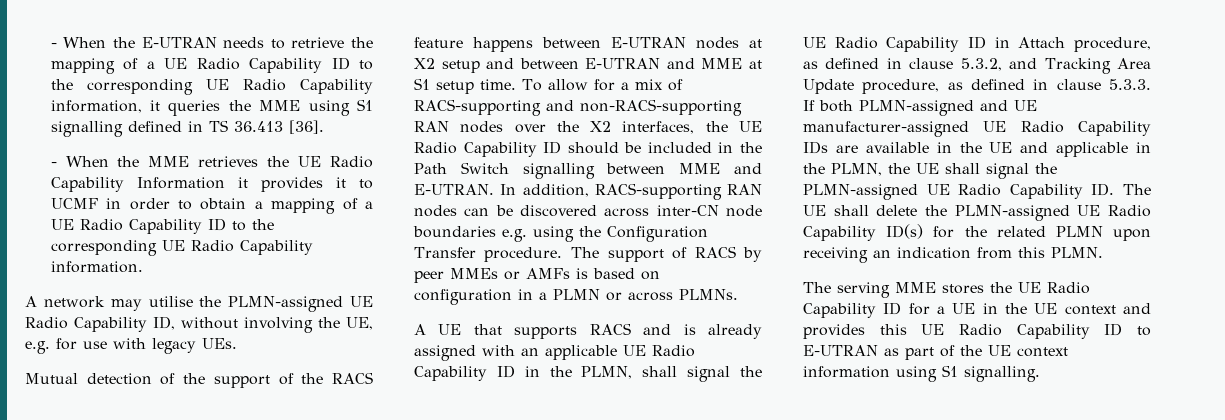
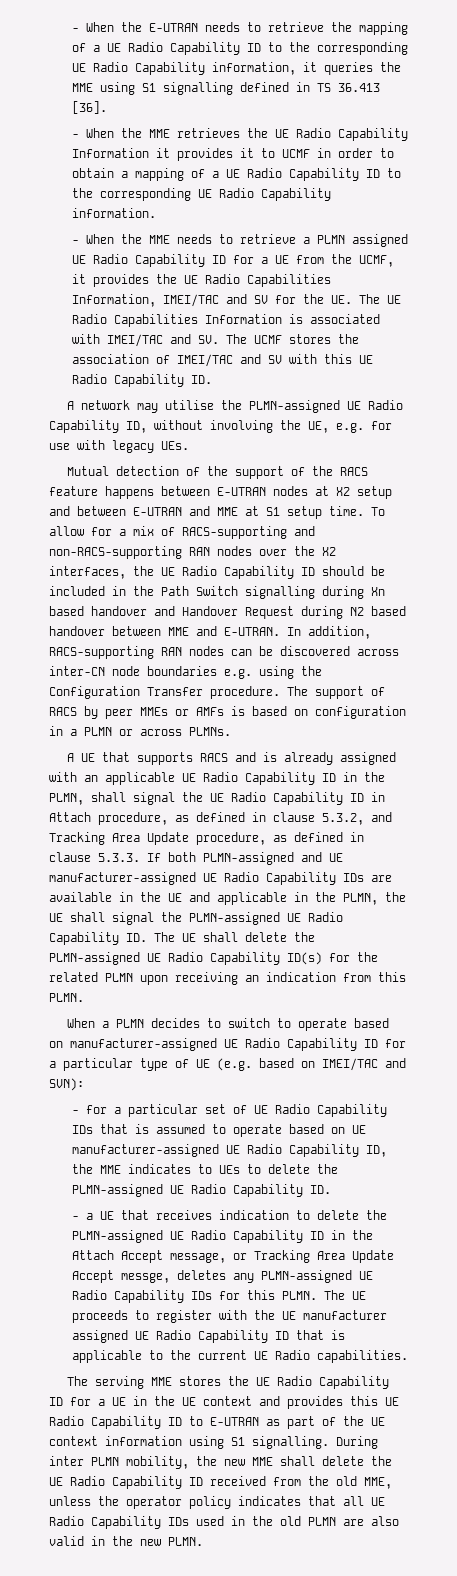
(143, 267) none -> [71,234,408,247] [71,254,394,267] [71,274,331,287] [71,294,401,307] [71,314,380,327] [71,334,359,347] [71,354,373,367] [71,374,212,387] // - When the MME needs to retrieve a PLMN assigned UE Radio Capability ID for a UE from the UCMF, it provides the UE Radio Capabilities Information, IMEI/TAC and SV for the UE. The UE Radio Capabilities Information is associated with IMEI/TAC and SV. The UCMF stores the association of IMEI/TAC and SV with this UE Radio Capability ID.
(595, 171) none -> [322,586,385,599] [49,606,406,619] [49,626,105,636] during Xn based handover and Handover Request during N2 based handover
(1103, 252) none -> [66,1018,389,1031] [49,1038,406,1051] [49,1058,406,1071] [49,1078,84,1091] [71,1104,387,1117] [71,1124,366,1137] [71,1144,387,1157] [71,1164,338,1174] [71,1184,331,1197] [71,1210,387,1220] [71,1230,373,1243] [71,1250,394,1263] [71,1270,373,1283] [71,1290,366,1303] [71,1310,387,1323] [71,1330,345,1343] [71,1350,408,1363] // When a PLMN decides to switch to operate based on manufacturer-assigned UE Radio Capability ID for a particular type of UE (e.g. based on IMEI/TAC and SVN): // - for a particular set of UE Radio Capability IDs that is assumed to operate based on UE manufacturer-assigned UE Radio Capability ID, the MME indicates to UEs to delete the PLMN-assigned UE Radio Capability ID. // - a UE that receives indication to delete the PLMN-assigned UE Radio Capability ID in the Attach Accept message, or Tracking Area Update Accept messge, deletes any PLMN-assigned UE Radio Capability IDs for this PLMN. The UE proceeds to register with the UE manufacturer assigned UE Radio Capability ID that is applicable to the current UE Radio capabilities.
(1040, 374) none -> [336,1436,378,1449] [49,1456,392,1469] [49,1476,392,1489] [49,1496,385,1509] [49,1516,399,1529] [49,1536,203,1546] During inter PLMN mobility, the new MME shall delete the UE Radio Capability ID received from the old MME, unless the operator policy indicates that all UE Radio Capability IDs used in the old PLMN are also valid in the new PLMN.

